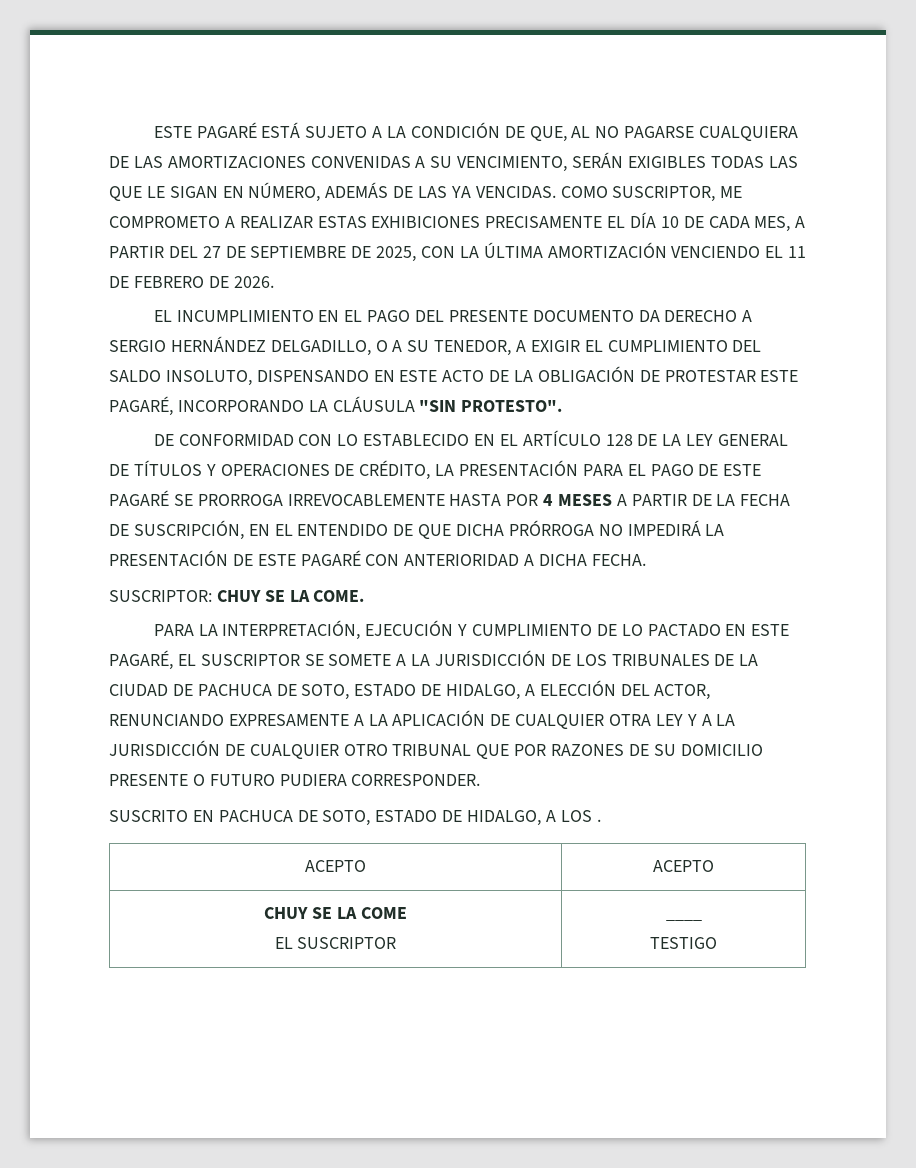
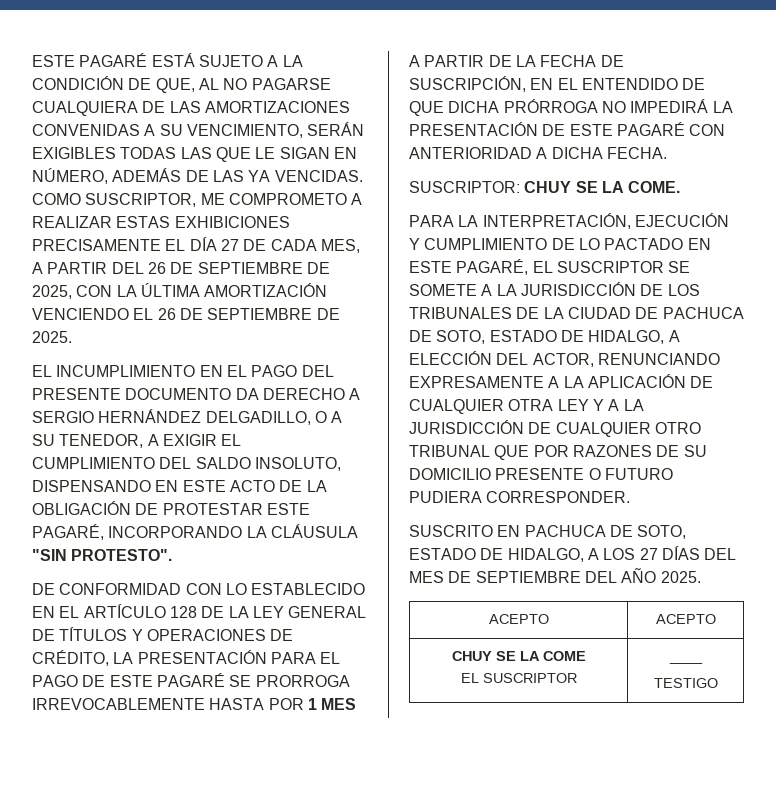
[660,216,679,228] 10 -> [220,239,239,251] 27
[202,246,221,258] 27 -> [147,262,166,274] 26
[788,246,807,258] [109,276,274,288] 11 DE FEBRERO DE 2026. -> [157,308,340,320] [32,331,72,343] 26 DE SEPTIEMBRE DE 2025.
[543,494,613,506] 4 MESES -> [307,698,357,710] 1 MES
[596,819,601,822] . -> [639,546,737,560] [409,568,701,583] 27 DÍAS DEL MES DE SEPTIEMBRE DEL AÑO 2025.

